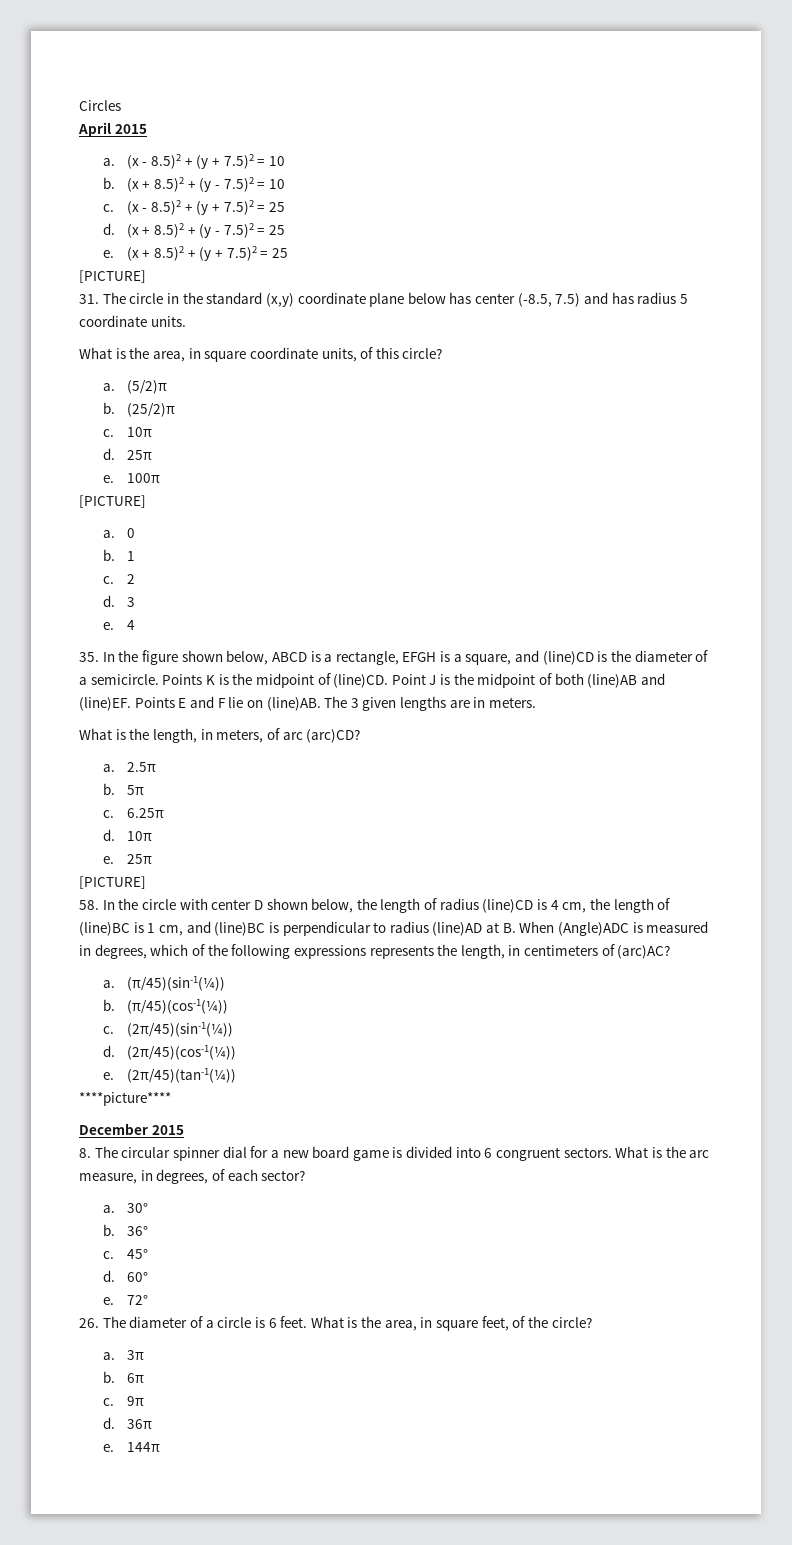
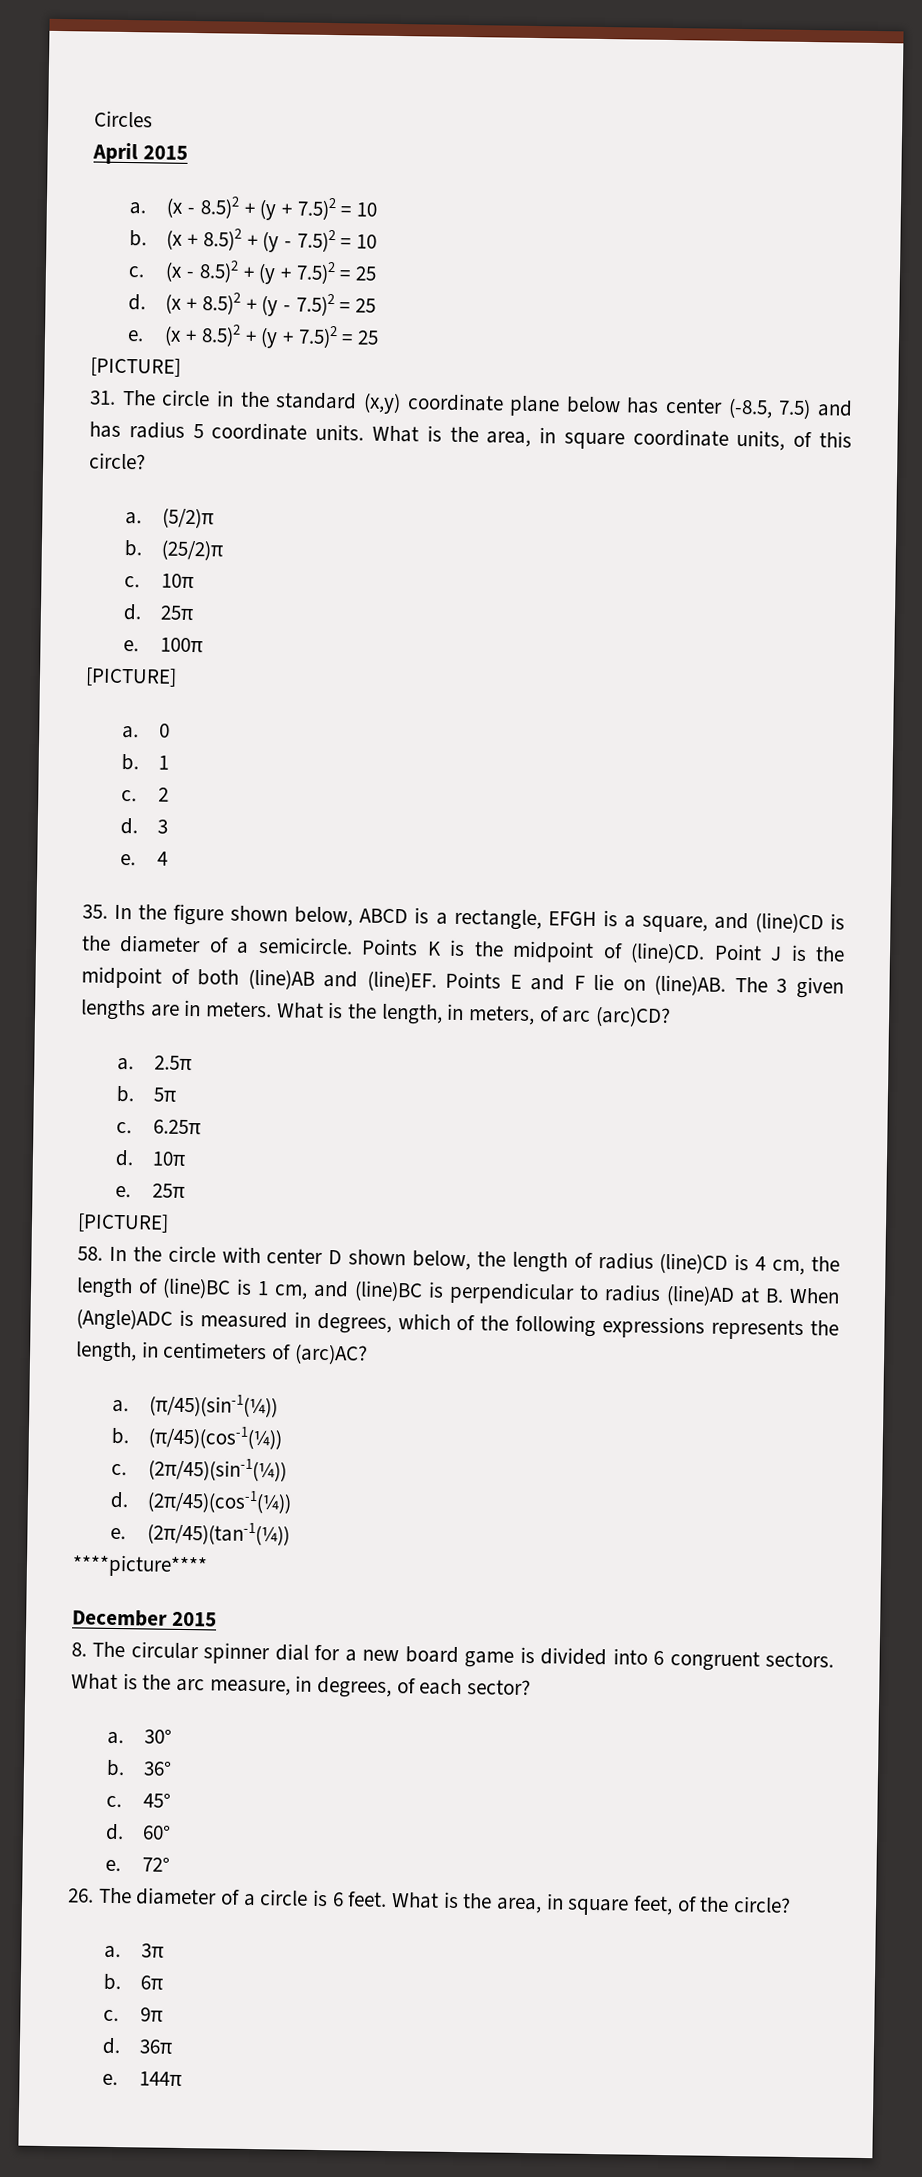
(186, 321) // -> (365, 432) none
(537, 702) // -> (273, 1009) none

